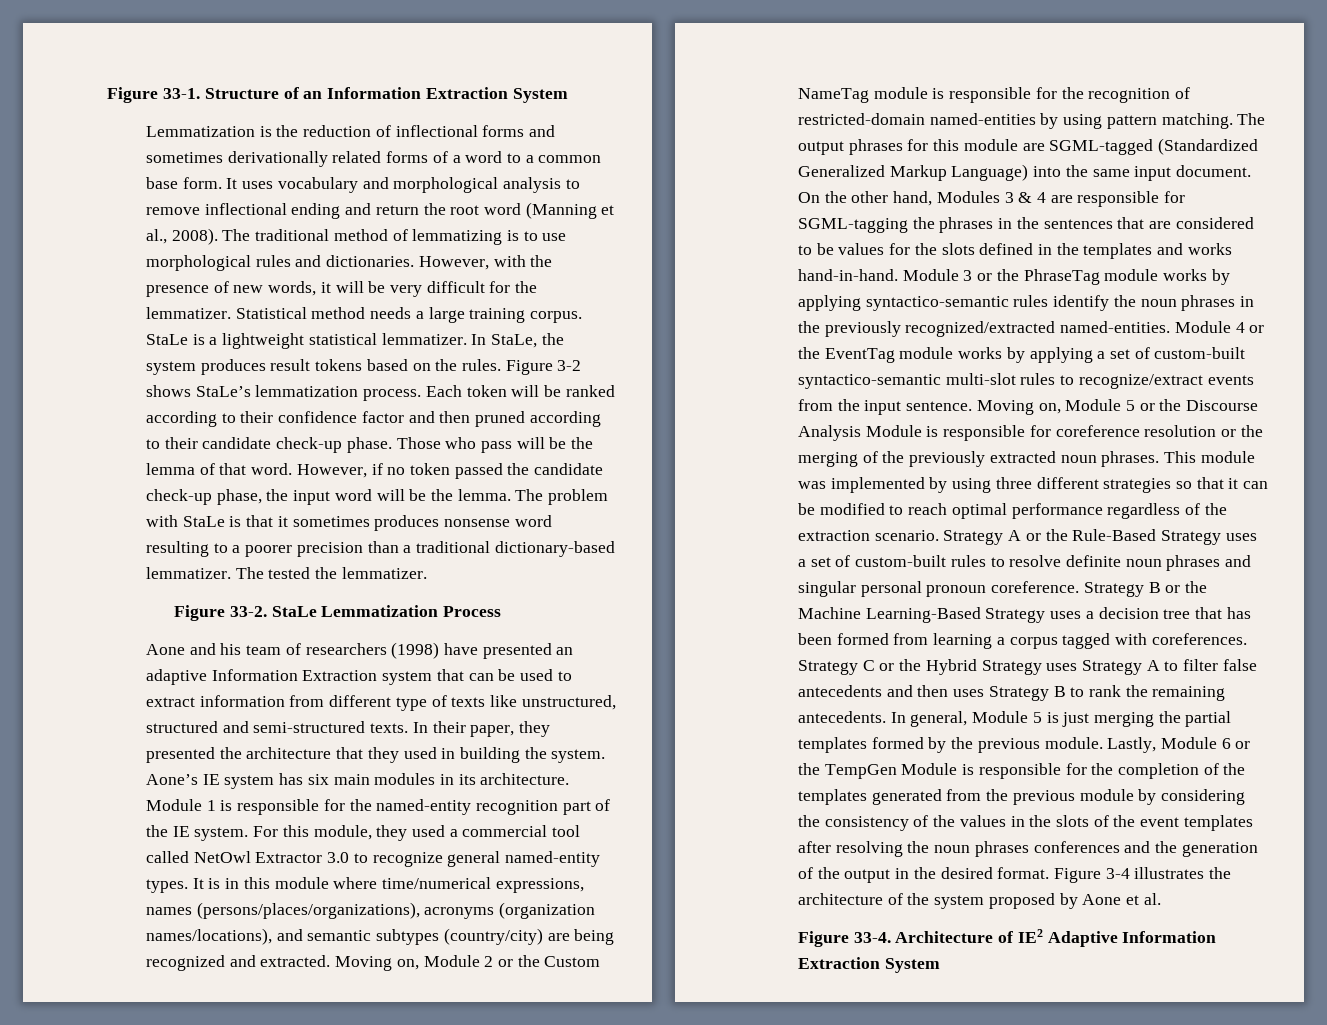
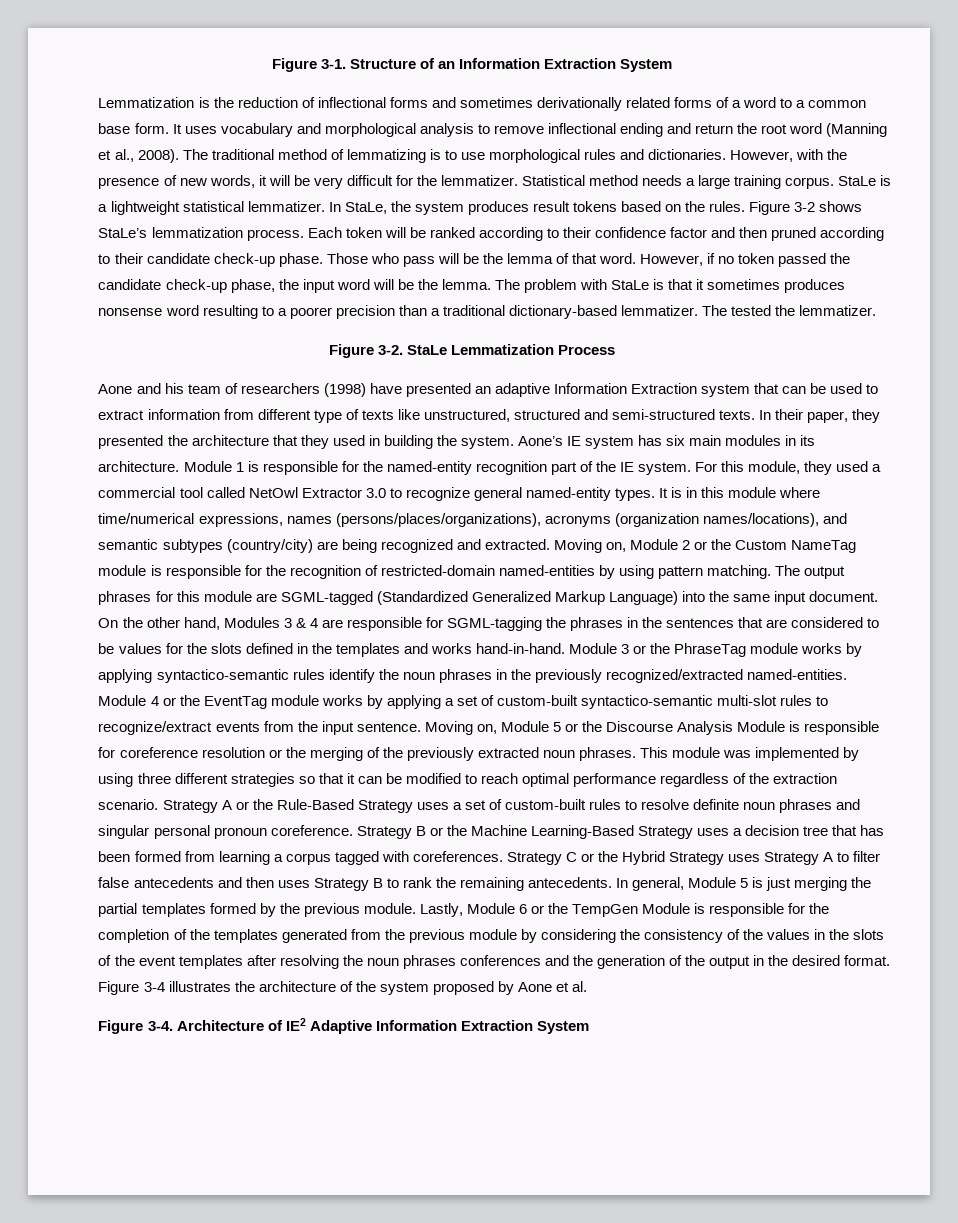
[107,87,201,103] Figure 33-1. -> [271,58,346,72] Figure 3-1.
[229,606,267,617] 33-2. -> [377,345,403,355] 3-2.
[853,932,891,943] 33-4. -> [147,1021,173,1031] 3-4.

